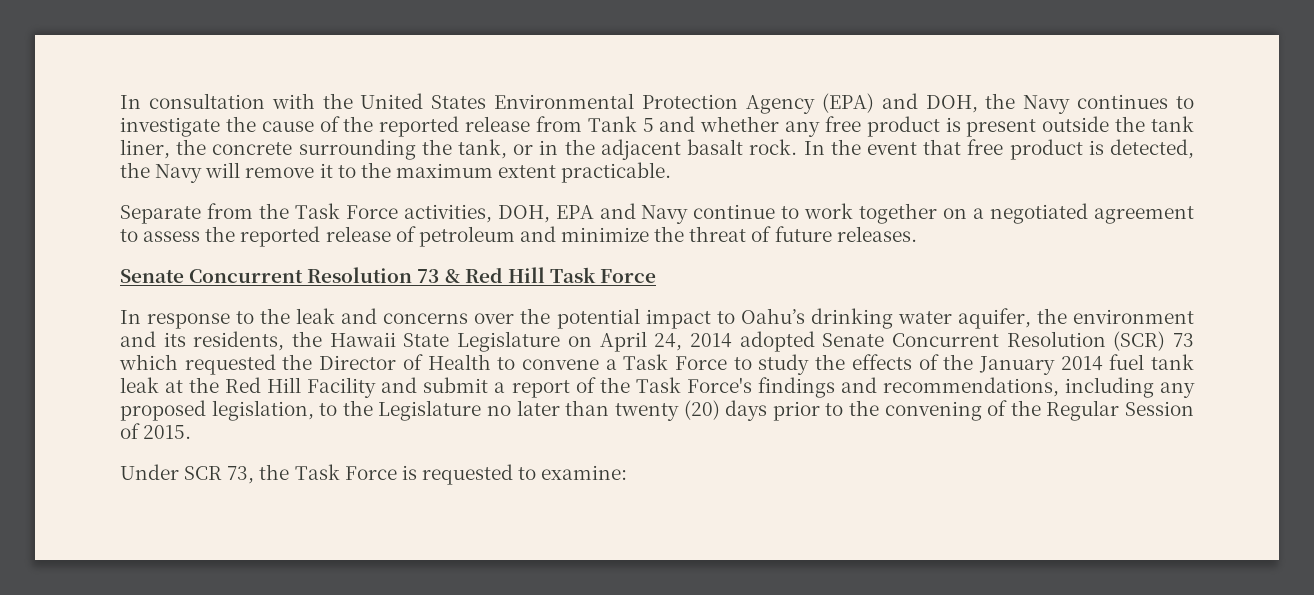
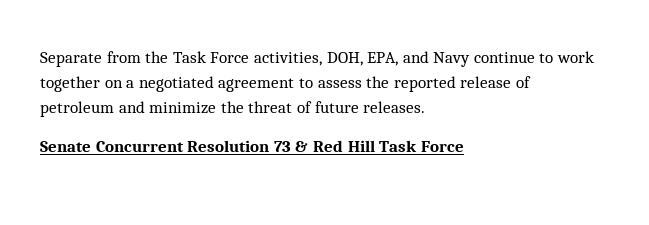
[120,93,1194,114] [120,116,1195,137] [120,139,1194,160] [120,162,672,183] In consultation with the United States Environmental Protection Agency (EPA) and DOH, the Navy continues to investigate the cause of the reported release from Tank 5 and whether any free product is present outside the tank liner, the concrete surrounding the tank, or in the adjacent basalt rock. In the event that free product is detected, the Navy will remove it to the maximum extent practicable. // -> (40, 59) none
[555,205,594,219] EPA -> [367,52,399,66] EPA,
[120,308,1194,329] [120,331,1194,352] [119,354,1195,375] [120,377,1195,398] [120,400,1194,421] [120,423,192,439] [120,464,628,485] // In response to the leak and concerns over the potential impact to Oahu’s drinking water aquifer, the environment and its residents, the Hawaii State Legislature on April 24, 2014 adopted Senate Concurrent Resolution (SCR) 73 which requested the Director of Health to convene a Task Force to study the effects of the January 2014 fuel tank leak at the Red Hill Facility and submit a report of the Task Force's findings and recommendations, including any proposed legislation, to the Legislature no later than twenty (20) days prior to the convening of the Regular Session of 2015. // Under SCR 73, the Task Force is requested to examine: -> (464, 146) none

